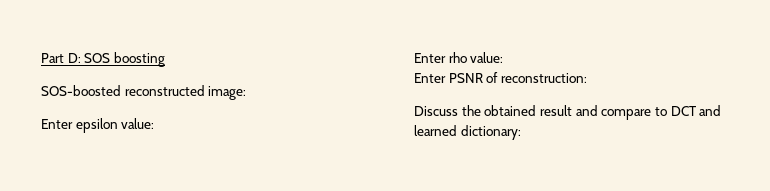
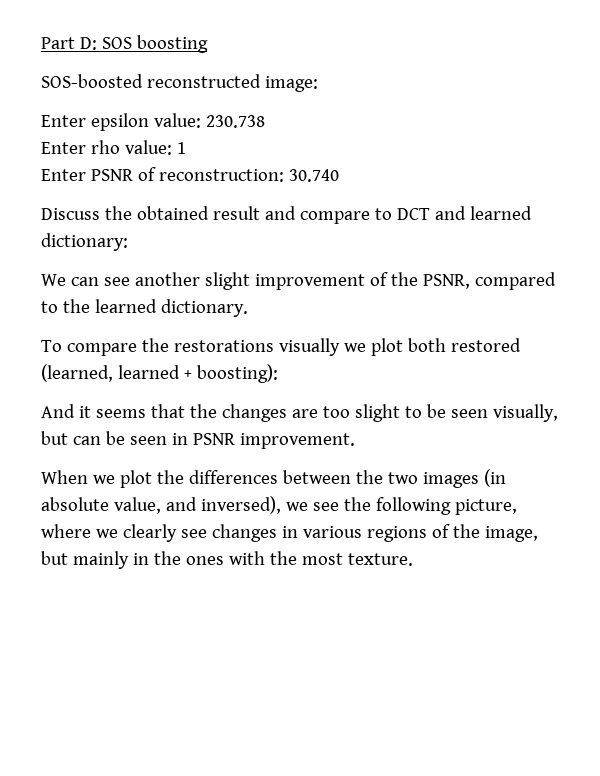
(155, 123) none -> [205,115,265,128] 230.738
(504, 57) none -> [176,142,186,154] 1
(587, 78) none -> [288,169,339,182] 30.740
(521, 132) none -> [41,272,556,290] [41,299,248,317] [41,338,521,356] [41,364,278,383] [41,404,558,422] [41,431,355,449] [41,469,506,488] [41,496,517,515] [41,524,538,542] [41,551,413,569] // We can see another slight improvement of the PSNR, compared to the learned dictionary. // To compare the restorations visually we plot both restored (learned, learned + boosting): // And it seems that the changes are too slight to be seen visually, but can be seen in PSNR improvement. // When we plot the differences between the two images (in absolute value, and inversed), we see the following picture, where we clearly see changes in various regions of the image, but mainly in the ones with the most texture.

